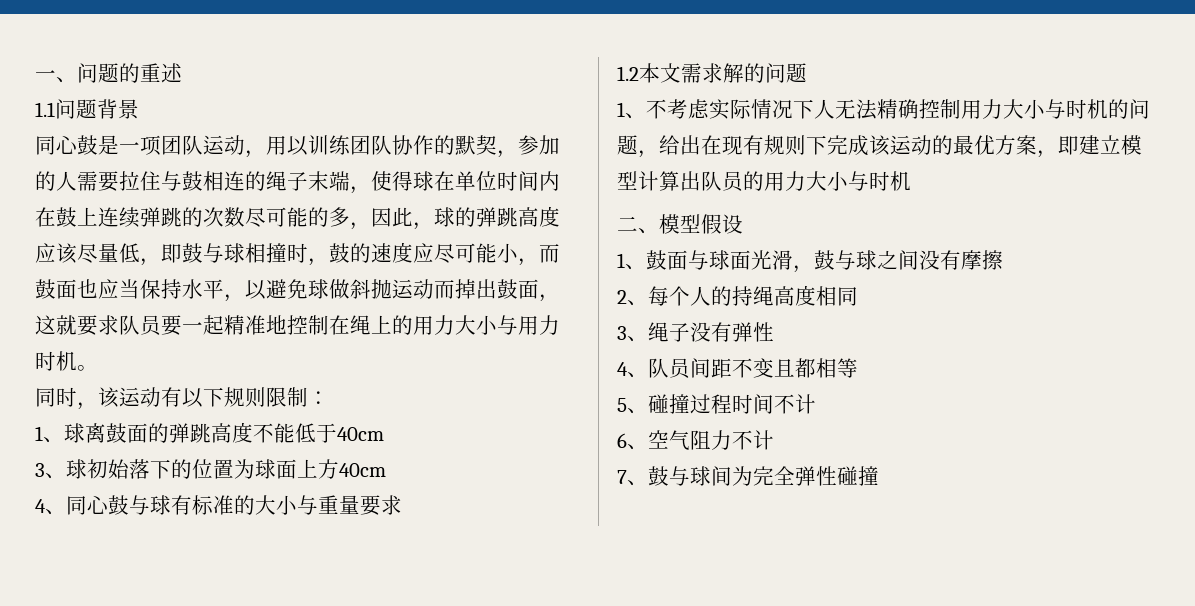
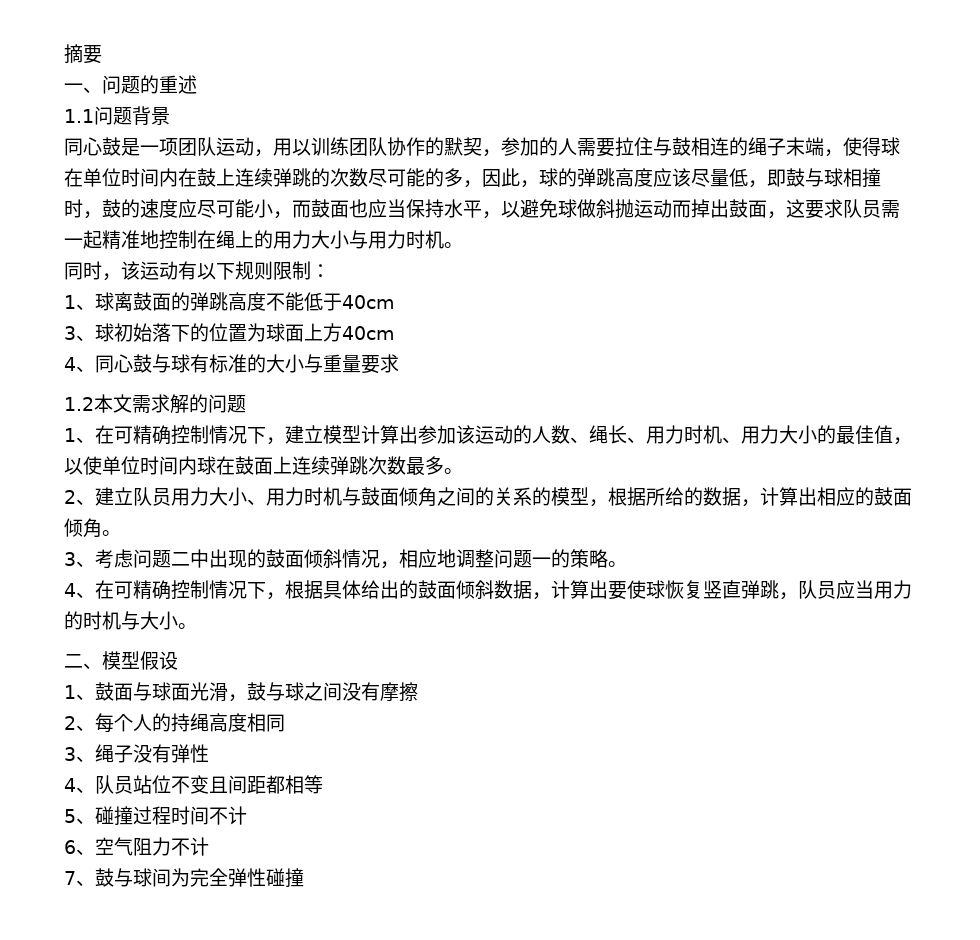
(35, 75) none -> [64,44,102,64] 摘要 //
[56,315,77,335] 就 -> (805, 208) none
[161,315,182,336] 要 -> [881,200,900,218] 需
[646,99,1150,120] [617,135,1142,158] [617,171,911,192] 不考虑实际情况下人无法精确控制用力大小与时机的问题，给出在现有规则下完成该运动的最优方案，即建立模型计算出队员的用力大小与时机 -> [95,425,912,445] [64,456,463,475] [64,487,912,507] [64,518,121,538] [64,549,627,569] [64,580,912,600] [64,611,197,630] 在可精确控制情况下，建立模型计算出参加该运动的人数、绳长、用力时机、用力大小的最佳值，以使单位时间内球在鼓面上连续弹跳次数最多。 // 2、建立队员用力大小、用力时机与鼓面倾角之间的关系的模型，根据所给的数据，计算出相应的鼓面倾角。 // 3、考虑问题二中出现的鼓面倾斜情况，相应地调整问题一的策略。 // 4、在可精确控制情况下，根据具体给出的鼓面倾斜数据，计算出要使球恢复竖直弹跳，队员应当用力的时机与大小。
[690,358,795,378] 间距不变且 -> [133,775,266,794] 站位不变且间距

